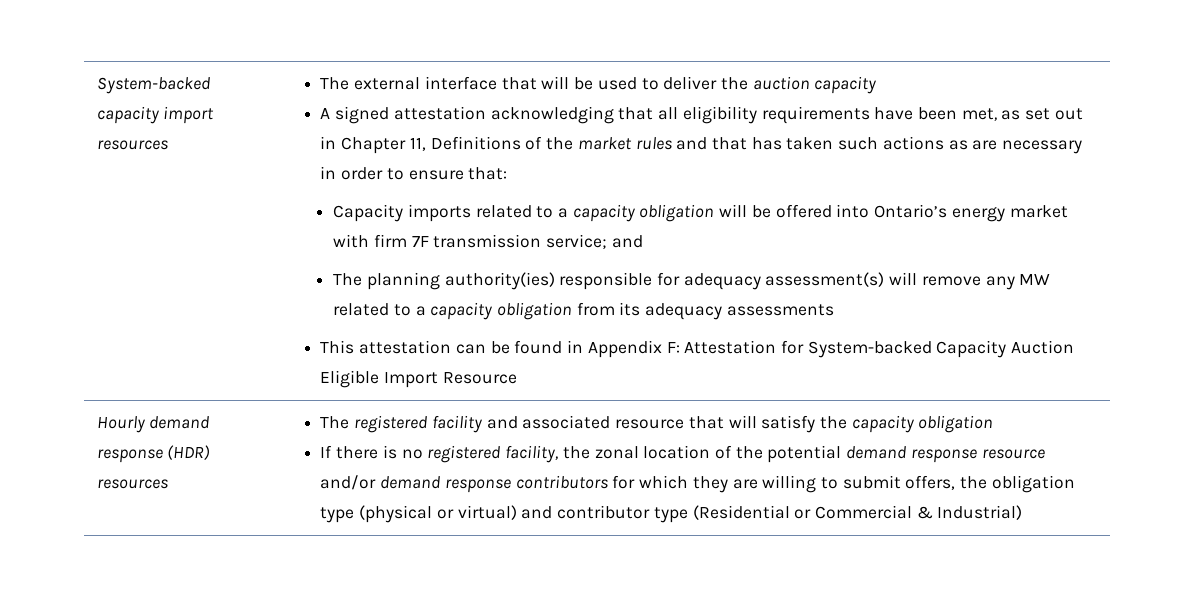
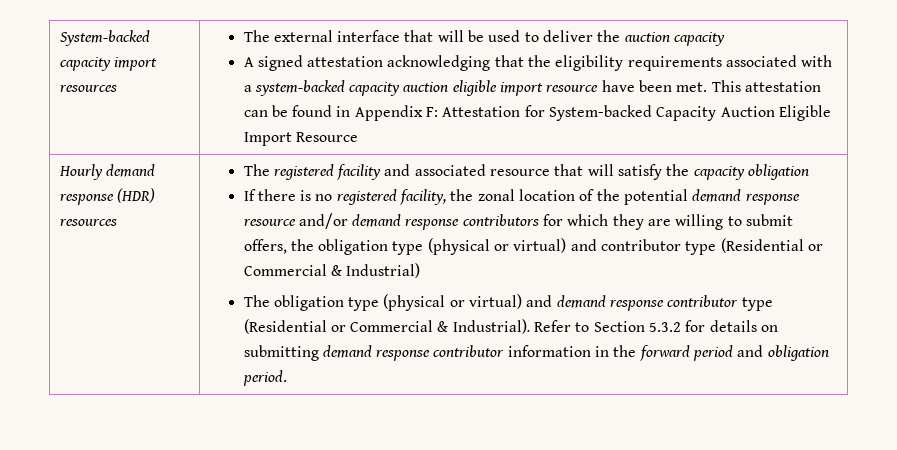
[658,107,679,120] all -> [528,55,552,67] the
[874,107,1083,121] [320,136,1083,154] [320,166,508,180] [333,204,1068,222] [333,234,643,249] [333,272,1051,290] [333,302,834,320] have been met, as set out in Chapter 11, Definitions of the market rules and that has taken such actions as are necessary in order to ensure that: // Capacity imports related to a capacity obligation will be offered into Ontario’s energy market with firm 7F transmission service; and // The planning authority(ies) responsible for adequacy assessment(s) will remove any MW related to a capacity obligation from its adequacy assessments // -> [726,55,833,67] [243,80,708,96] associated with a system-backed capacity auction eligible import resource have been met.
(1023, 512) none -> [243,294,773,311] [243,319,779,334] [243,345,829,361] [242,370,287,386] // The obligation type (physical or virtual) and demand response contributor type (Residential or Commercial & Industrial). Refer to Section 5.3.2 for details on submitting demand response contributor information in the forward period and obligation period.

